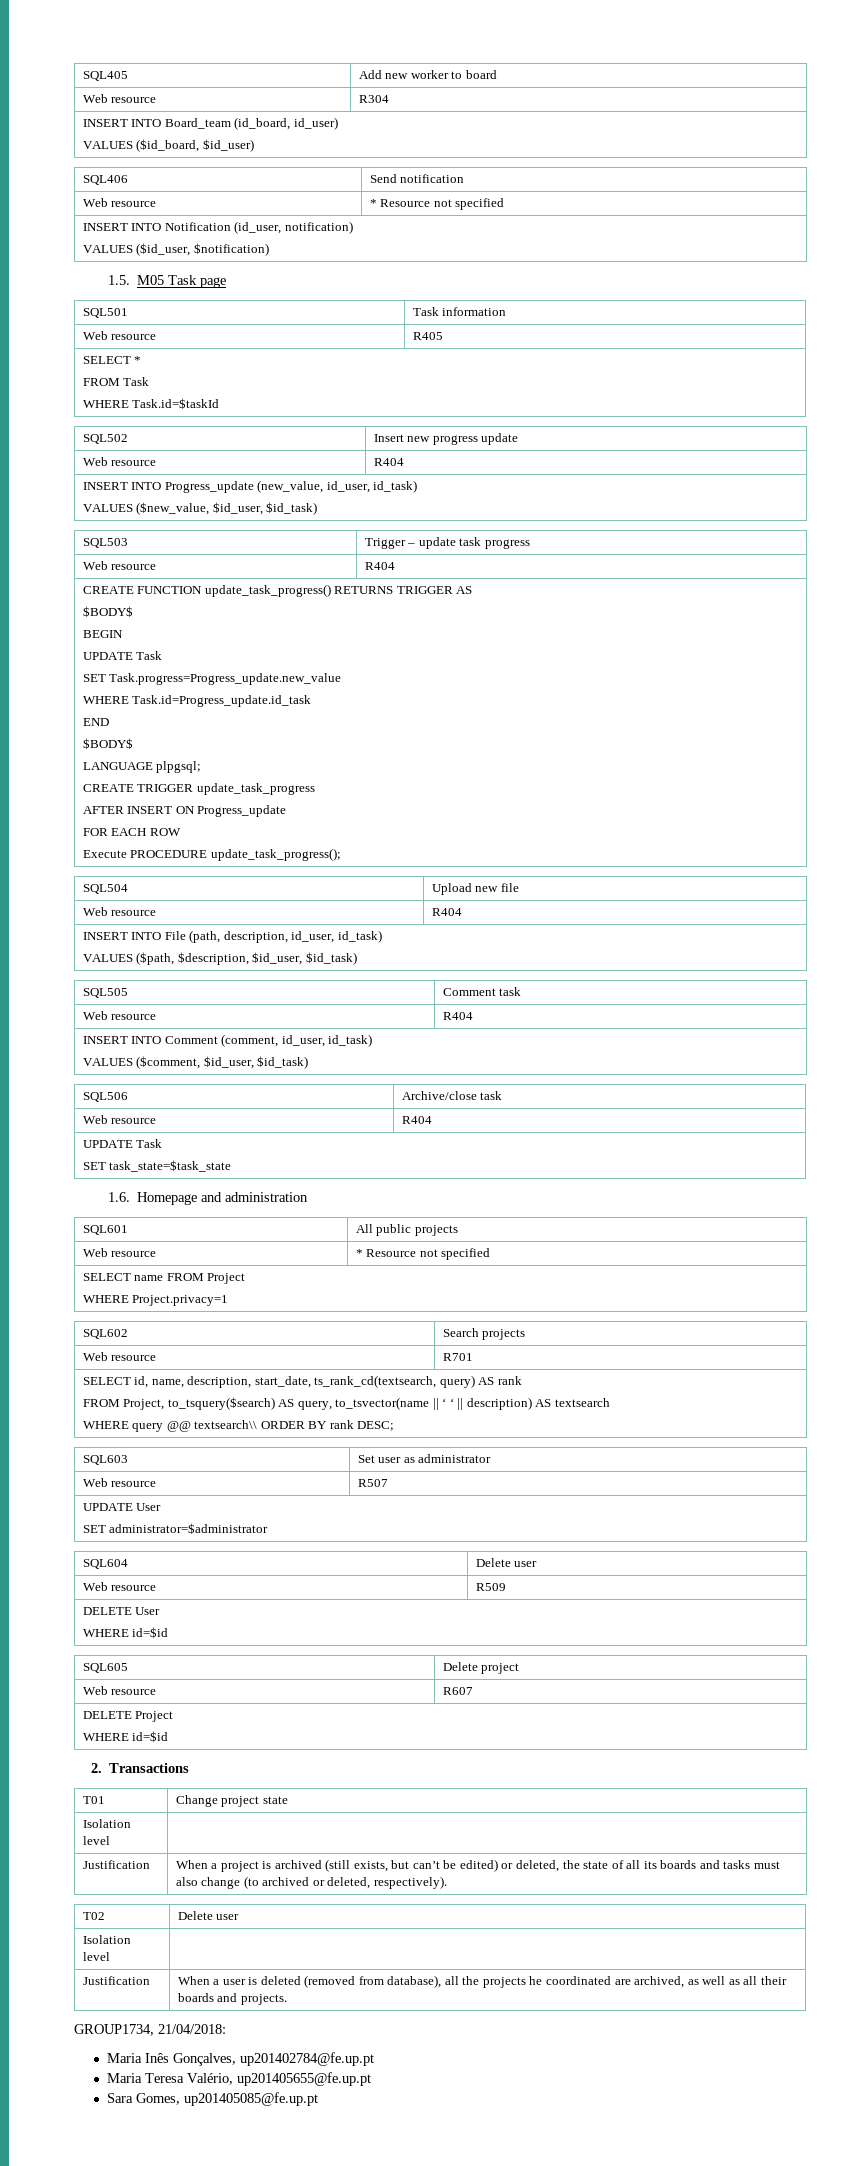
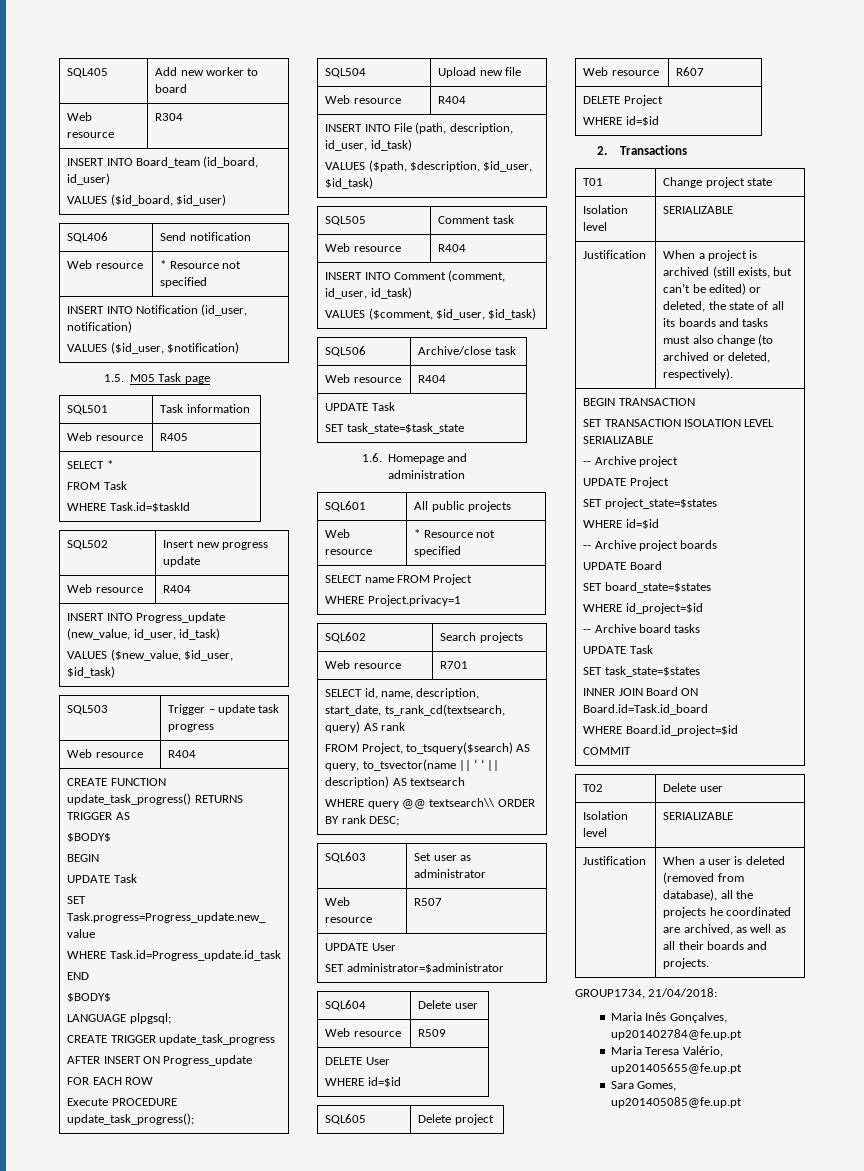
(110, 1840) none -> [663,206,734,214] SERIALIZABLE
(447, 1882) none -> [583,398,695,406] [583,419,775,427] [583,436,654,444] [583,456,679,467] [583,477,669,488] [583,498,717,509] [583,519,659,529] [583,540,718,551] [583,561,662,570] [583,582,711,593] [583,603,703,614] [583,624,701,633] [583,645,653,654] [583,666,700,677] [583,687,699,696] [583,704,709,715] [583,725,738,736] [583,747,632,755] // BEGIN TRANSACTION // SET TRANSACTION ISOLATION LEVEL SERIALIZABLE // -- Archive project // UPDATE Project // SET project_state=$states // WHERE id=$id // -- Archive project boards // UPDATE Board // SET board_state=$states // WHERE id_project=$id // -- Archive board tasks // UPDATE Task // SET task_state=$states // INNER JOIN Board ON Board.id=Task.id_board // WHERE Board.id_project=$id // COMMIT
(110, 1956) none -> [663,812,734,820] SERIALIZABLE

